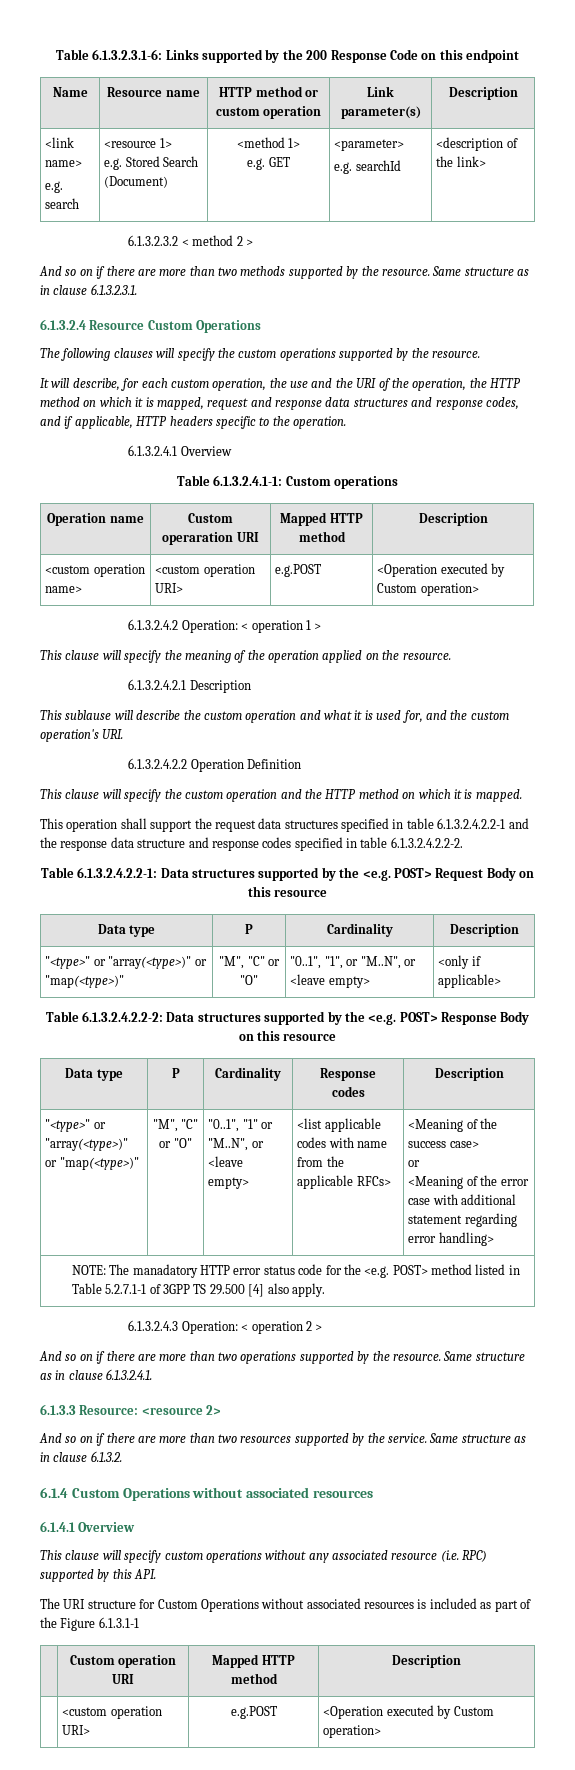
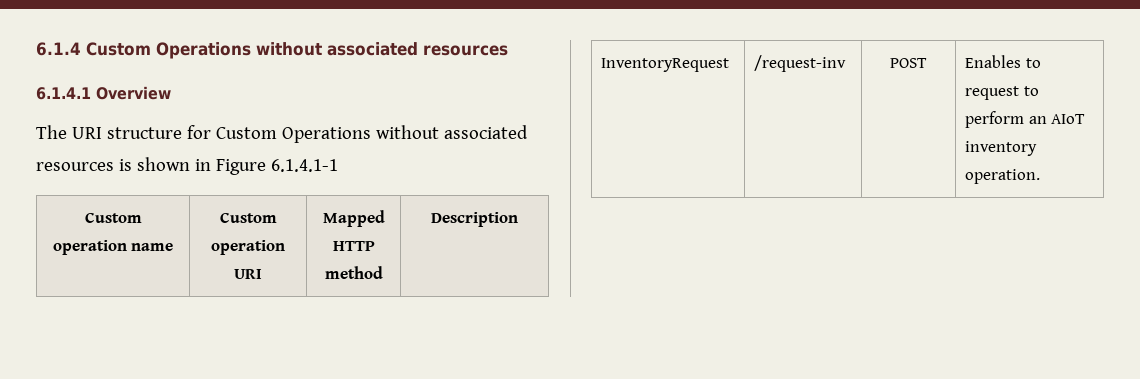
[55,49,520,63] [52,87,88,97] [107,87,200,97] [219,86,318,97] [215,106,322,119] [367,86,394,97] [340,106,421,119] [448,87,518,100] [45,137,75,148] [45,160,83,167] [45,181,64,193] [45,198,80,209] [104,138,172,148] [104,156,199,170] [104,176,169,188] [236,137,301,148] [247,157,290,170] [334,139,405,151] [334,160,401,174] [436,137,518,151] [436,156,486,167] [128,235,253,246] [39,266,529,279] [40,284,137,295] [40,319,262,333] [40,348,481,361] [40,378,521,391] [40,397,519,410] [40,416,346,429] [128,445,232,456] [176,475,399,489] [47,513,144,526] [188,513,233,523] [162,532,259,545] [280,512,363,526] [298,531,346,542] [418,513,488,526] [45,564,145,577] [45,586,83,593] [155,564,255,577] [155,583,184,593] [275,564,322,577] [377,563,506,577] [377,583,479,596] [128,619,322,633] [40,650,451,663] [128,679,251,693] [40,710,509,723] [40,729,124,742] [128,758,302,772] [40,789,522,802] [40,818,529,832] [40,837,463,851] [40,867,535,881] [247,886,328,897] [97,924,156,937] [245,924,253,934] [326,923,393,937] [449,924,519,937] [45,956,207,969] [45,975,125,988] [219,956,280,969] [240,975,258,985] [290,956,416,969] [290,974,370,988] [438,955,481,969] [438,974,502,988] [45,1011,530,1025] [238,1030,337,1041] [65,1068,123,1081] [171,1068,180,1078] [215,1067,281,1081] [320,1068,376,1081] [331,1086,365,1097] [434,1068,504,1081] [45,1119,106,1132] [45,1138,129,1151] [45,1157,139,1170] [152,1119,199,1132] [159,1138,192,1148] [208,1119,274,1132] [208,1138,264,1151] [208,1156,244,1167] [208,1177,250,1189] [297,1118,381,1132] [297,1137,388,1148] [297,1156,344,1167] [297,1175,391,1189] [408,1118,498,1132] [408,1141,479,1148] [408,1160,421,1167] [408,1175,529,1189] [408,1194,517,1205] [408,1213,517,1227] [408,1232,494,1246] [71,1264,520,1278] [71,1283,325,1297] [128,1320,323,1334] [39,1351,525,1364] [40,1369,153,1380] [40,1404,222,1415] [39,1433,526,1446] [40,1451,122,1462] Table 6.1.3.2.3.1-6: Links supported by the 200 Response Code on this endpoint // Name | Resource name | HTTP method or custom operation | Link parameter(s) | Description // <link name> // e.g. search | <resource 1> // e.g. Stored Search (Document) | <method 1> // e.g. GET | <parameter> // e.g. searchId | <description of the link> // 6.1.3.2.3.2 < method 2 > // And so on if there are more than two methods supported by the resource. Same structure as in clause 6.1.3.2.3.1. // 6.1.3.2.4 Resource Custom Operations // The following clauses will specify the custom operations supported by the resource. // It will describe, for each custom operation, the use and the URI of the operation, the HTTP method on which it is mapped, request and response data structures and response codes, and if applicable, HTTP headers specific to the operation. // 6.1.3.2.4.1 Overview // Table 6.1.3.2.4.1-1: Custom operations // Operation name | Custom operaration URI | Mapped HTTP method | Description // <custom operation name> | <custom operation URI> | e.g.POST | <Operation executed by Custom operation> // 6.1.3.2.4.2 Operation: < operation 1 > // This clause will specify the meaning of the operation applied on the resource. // 6.1.3.2.4.2.1 Description // This sublause will describe the custom operation and what it is used for, and the custom operation's URI. // 6.1.3.2.4.2.2 Operation Definition // This clause will specify the custom operation and the HTTP method on which it is mapped. // This operation shall support the request data structures specified in table 6.1.3.2.4.2.2-1 and the response data structure and response codes specified in table 6.1.3.2.4.2.2-2. // Table 6.1.3.2.4.2.2-1: Data structures supported by the <e.g. POST> Request Body on this resource // Data type | P | Cardinality | Description // "<type>" or "array(<type>)" or "map(<type>)" | "M", "C" or "O" | "0..1", "1", or "M..N", or <leave empty> | <only if applicable> // Table 6.1.3.2.4.2.2-2: Data structures supported by the <e.g. POST> Response Body on this resource // Data type | P | Cardinality | Response // codes | Description // "<type>" or "array(<type>)" or "map(<type>)" | "M", "C" or "O" | "0..1", "1" or "M..N", or <leave empty> | <list applicable codes with name from the applicable RFCs> | <Meaning of the success case> // or // <Meaning of the error case with additional statement regarding error handling> // NOTE: The manadatory HTTP error status code for the <e.g. POST> method listed in Table 5.2.7.1-1 of 3GPP TS 29.500 [4] also apply. // 6.1.3.2.4.3 Operation: < operation 2 > // And so on if there are more than two operations supported by the resource. Same structure as in clause 6.1.3.2.4.1. // 6.1.3.3 Resource: <resource 2> // And so on if there are more than two resources supported by the service. Same structure as in clause 6.1.3.2. // -> (36, 49) none
[40,1550,488,1563] [40,1569,157,1582] // This clause will specify custom operations without any associated resource (i.e. RPC) supported by this API. -> (171, 93) none
[429,1598,531,1612] [40,1617,139,1631] included as part of the Figure 6.1.3.1-1 // -> [136,157,338,175] [84,212,142,223] [52,240,174,255] shown in Figure 6.1.4.1-1 // Custom operation name
[62,1706,162,1719] [62,1725,91,1735] [230,1706,277,1719] [323,1705,494,1719] [323,1725,382,1738] | <custom operation URI> | e.g.POST | <Operation executed by Custom operation> -> [601,58,730,72] [754,55,847,72] [890,58,927,68] [965,55,1041,68] [965,86,1039,100] [965,111,1086,128] [965,141,1038,156] [965,169,1041,184] InventoryRequest | /request-inv | POST | Enables to request to perform an AIoT inventory operation.

